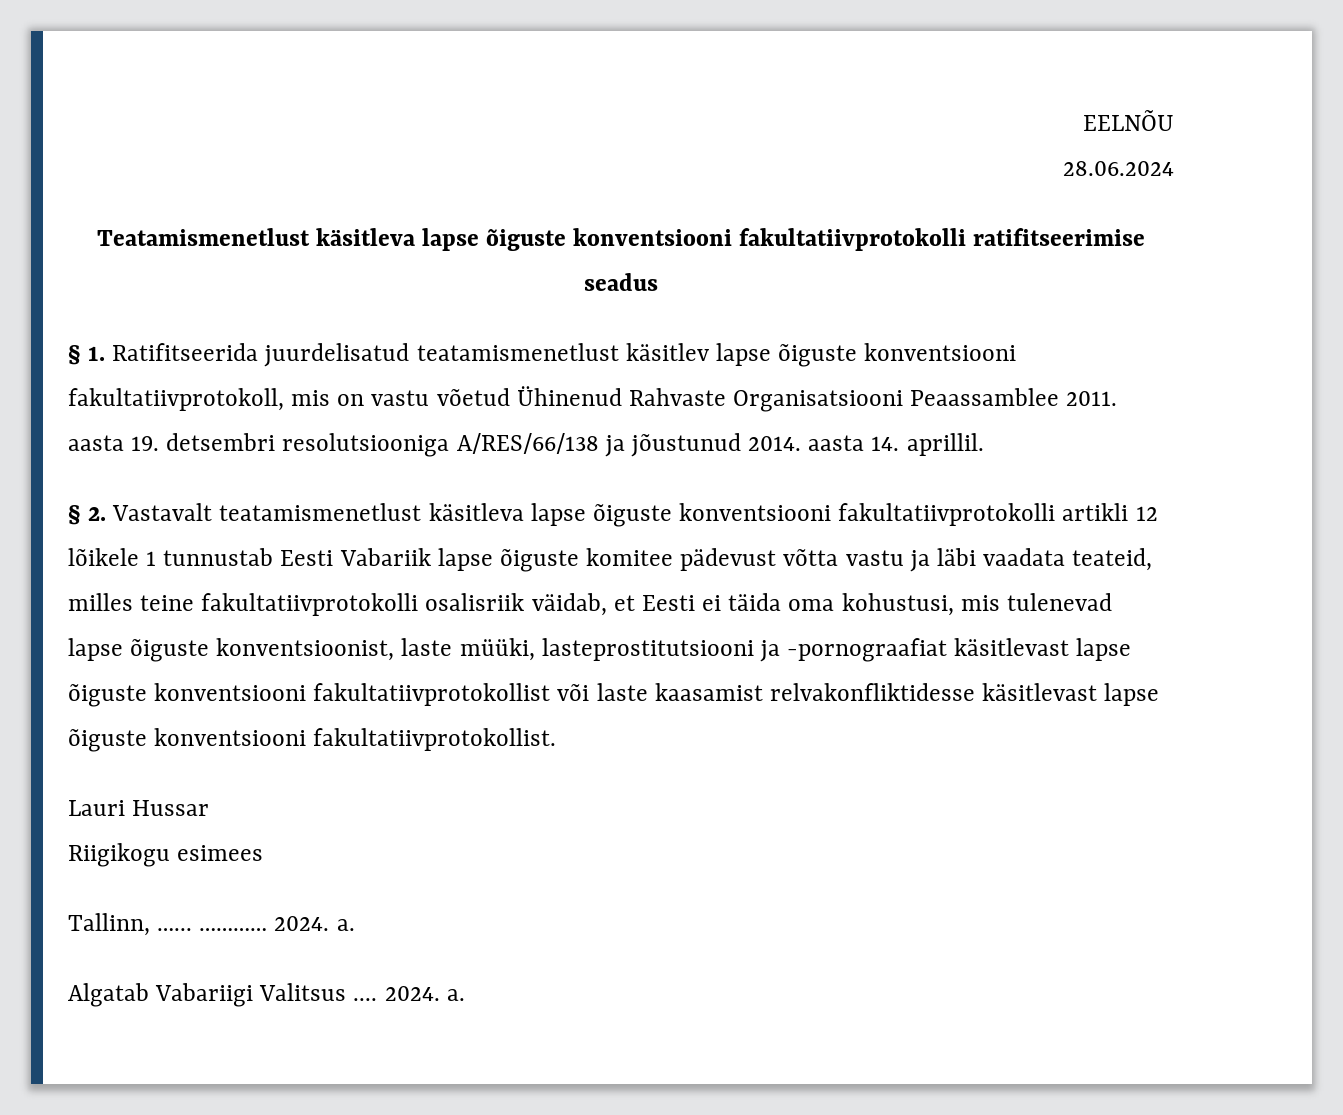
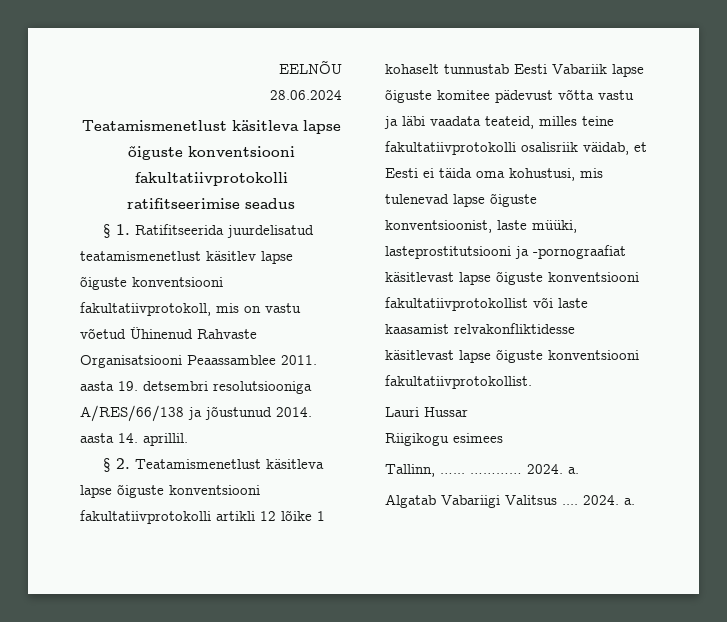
[112,503,422,521] Vastavalt teatamismenetlust -> [135,459,262,469] Teatamismenetlust
[68,548,157,566] lõikele 1 -> [281,510,325,521] [385,64,439,74] lõike 1 kohaselt

